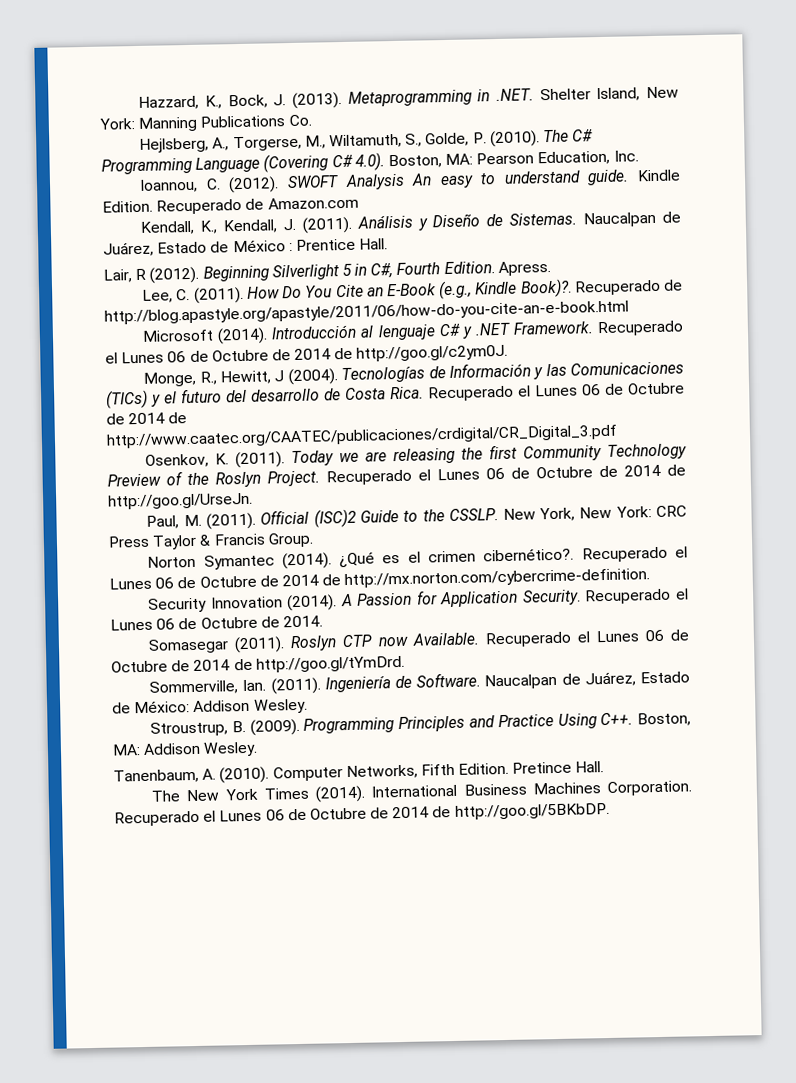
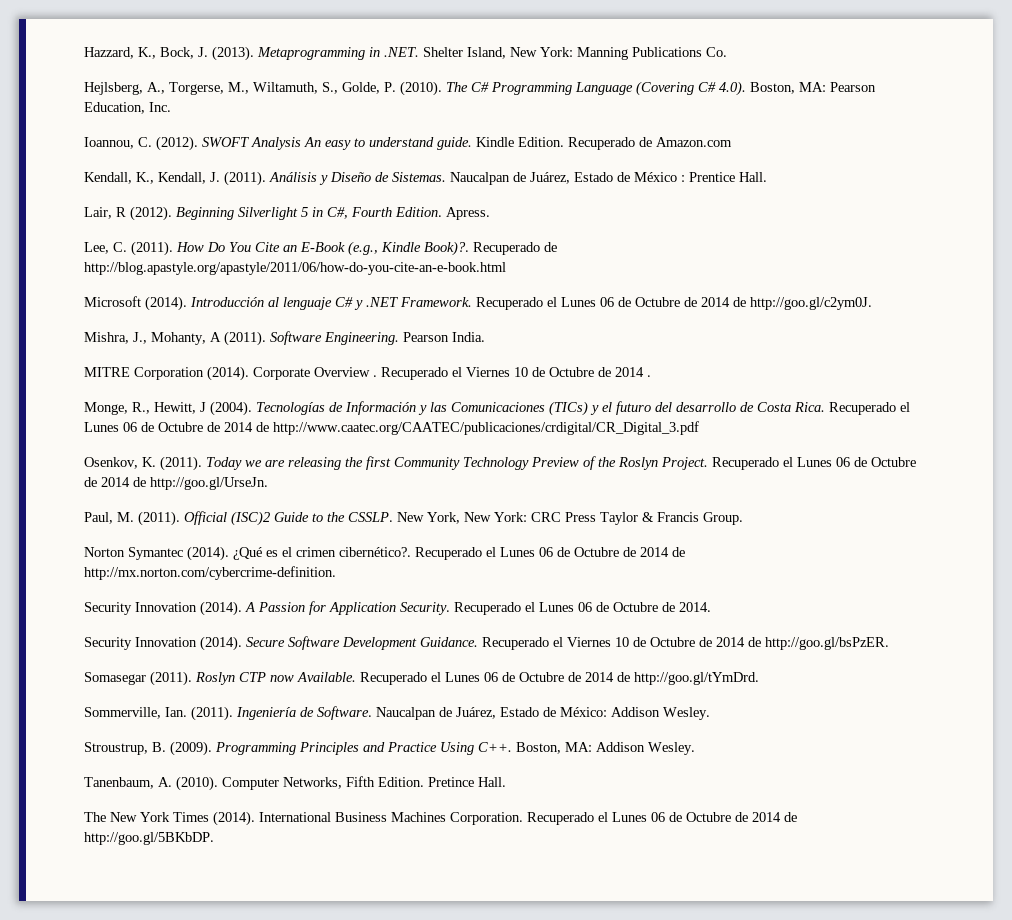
(509, 353) none -> [84,331,485,346] [84,366,651,381] // Mishra, J., Mohanty, A (2011). Software Engineering. Pearson India. // MITRE Corporation (2014). Corporate Overview . Recuperado el Viernes 10 de Octubre de 2014 .
(323, 621) none -> [84,636,889,651] // Security Innovation (2014). Secure Software Development Guidance. Recuperado el Viernes 10 de Octubre de 2014 de http://goo.gl/bsPzER.

